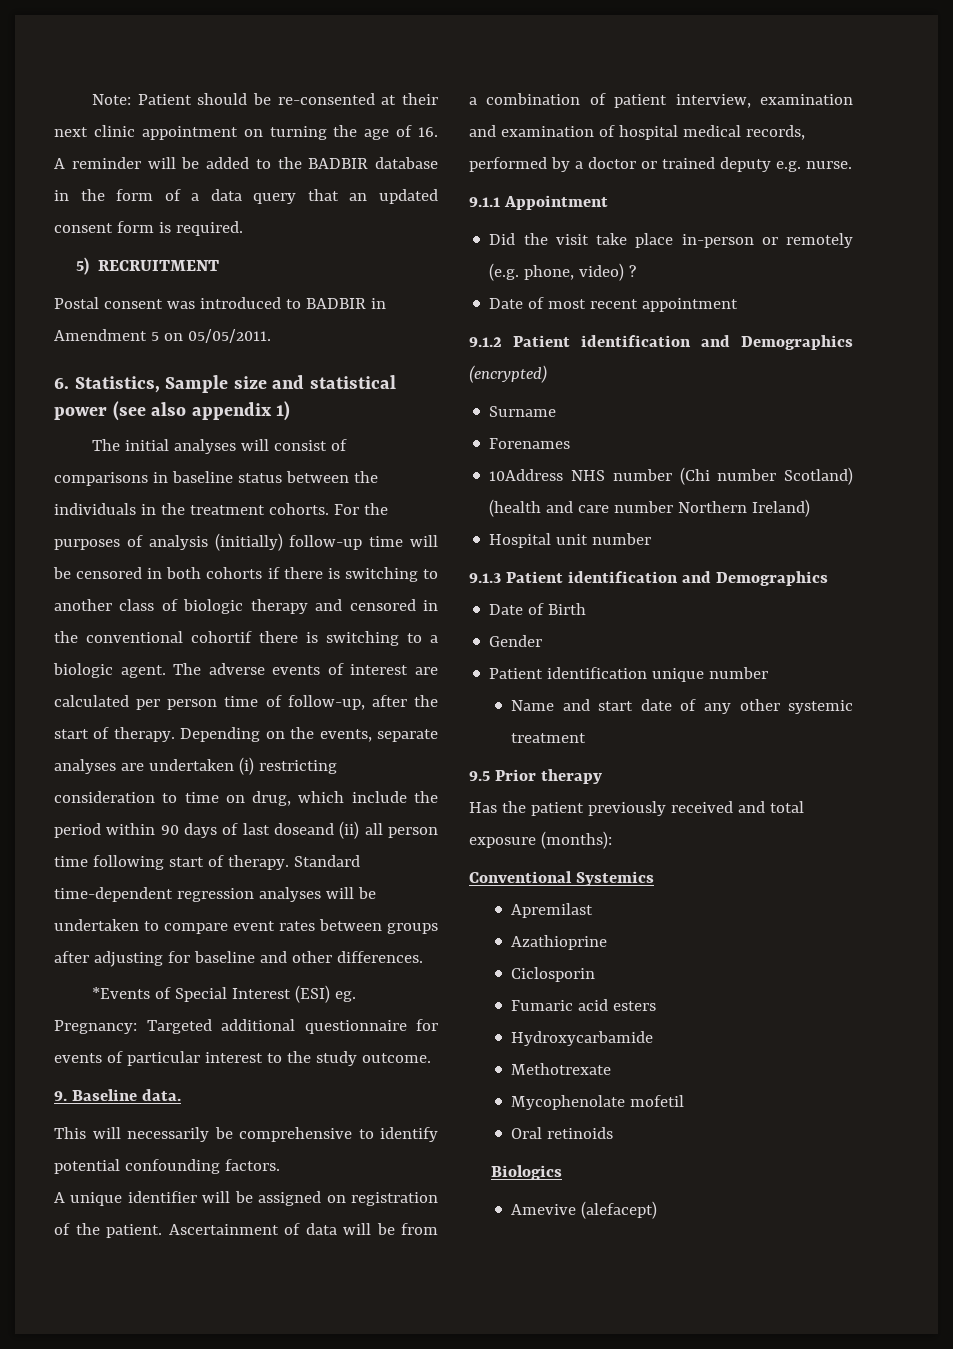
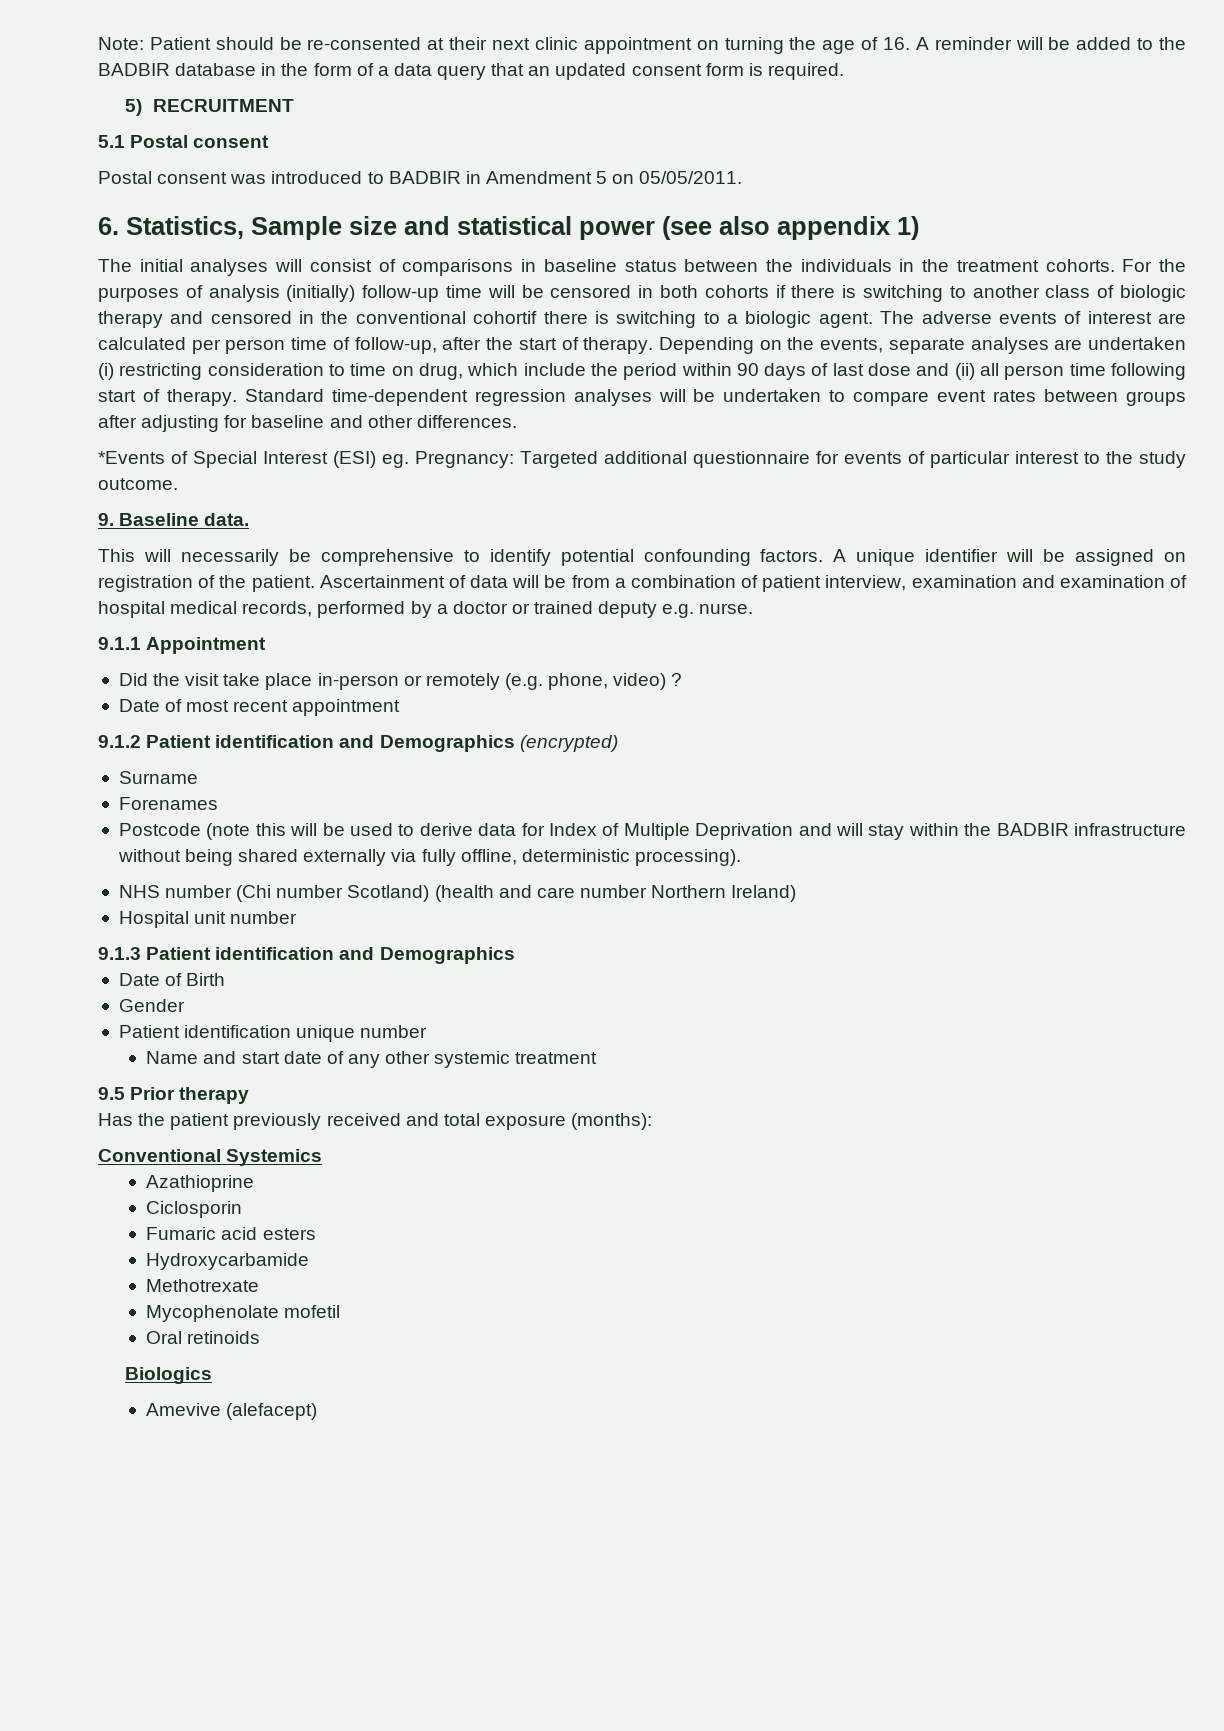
(220, 265) none -> [98,135,270,148] // 5.1 Postal consent
[274,823,334,835] doseand -> [868,363,950,376] dose and
(280, 1165) // -> (824, 555) none
[489,469,564,481] 10Address -> [118,823,1186,840] [117,849,741,866] Postcode (note this will be used to derive data for Index of Multiple Deprivation and will stay within the BADBIR infrastructure without being shared externally via fully offline, deterministic processing). //
[511,903,594,918] // Apremilast -> (323, 1157) none

